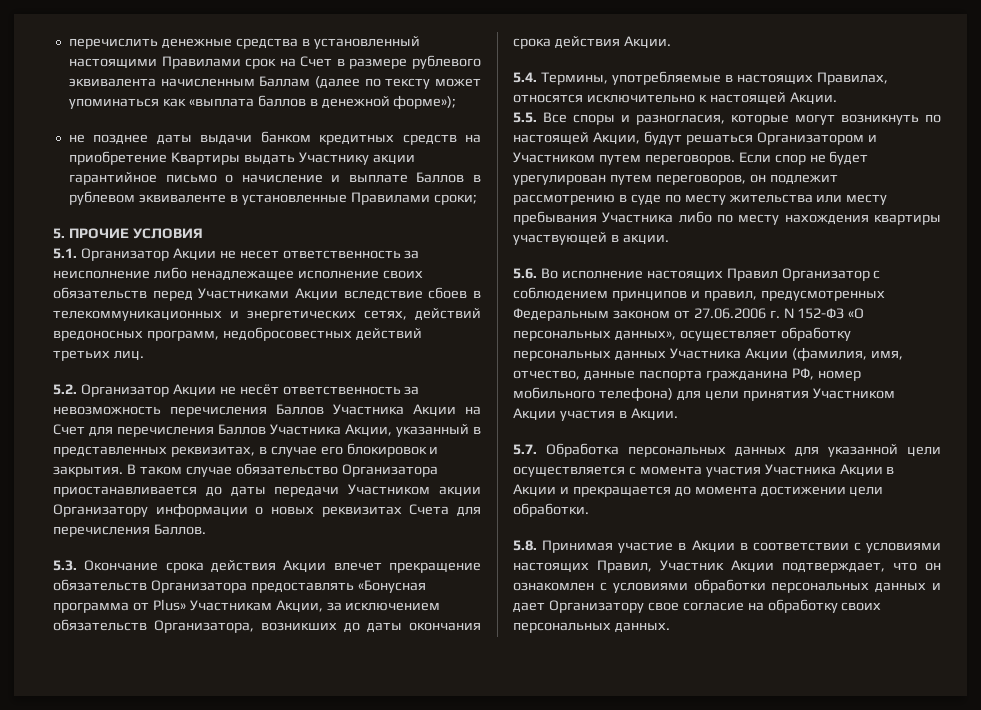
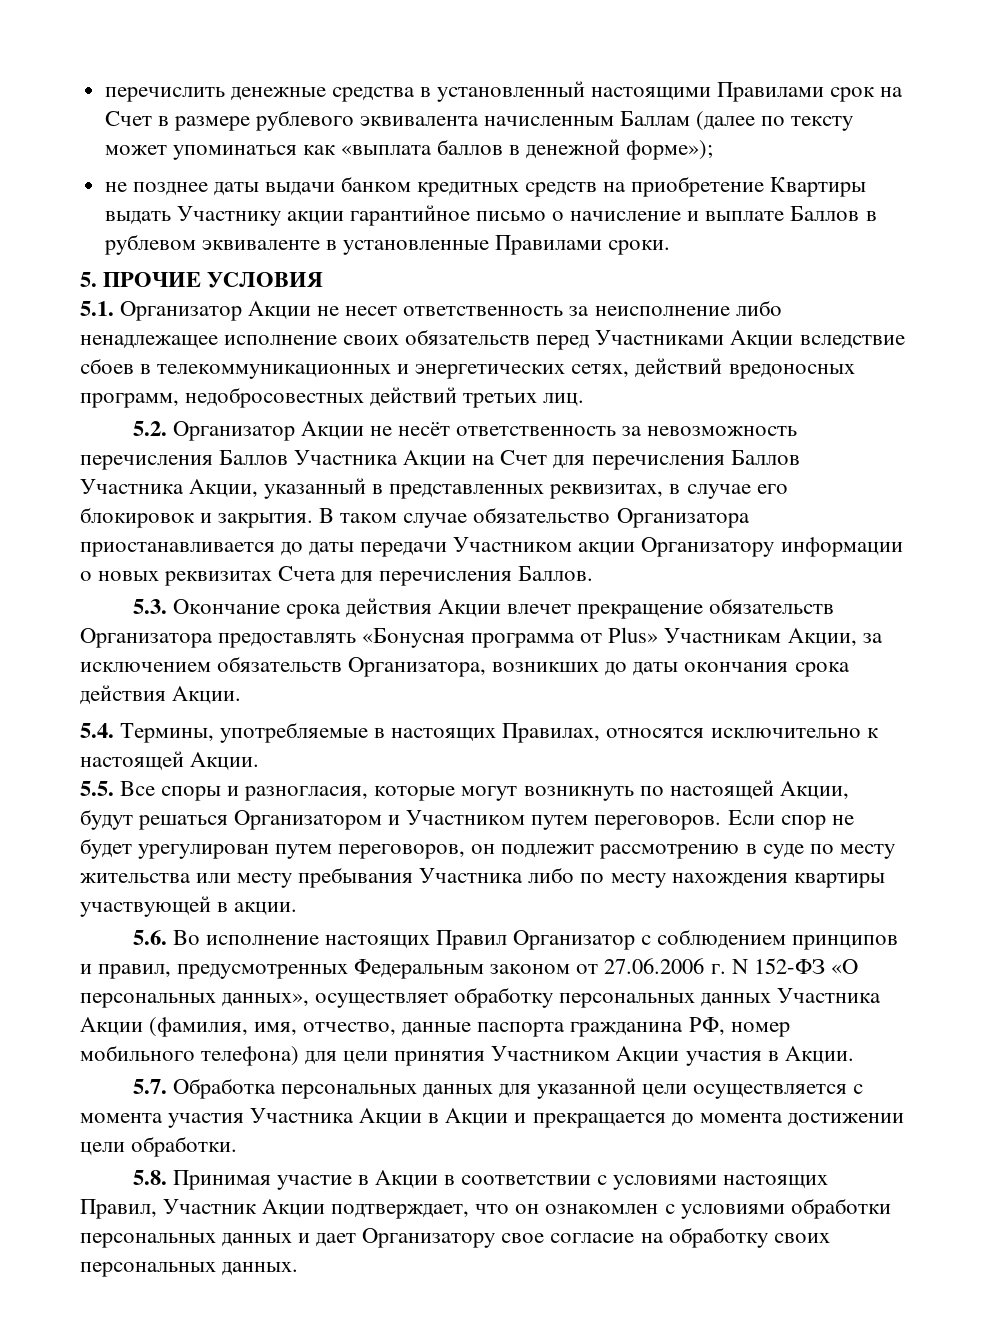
[433,194,477,205] сроки; -> [608,240,671,255] сроки.

